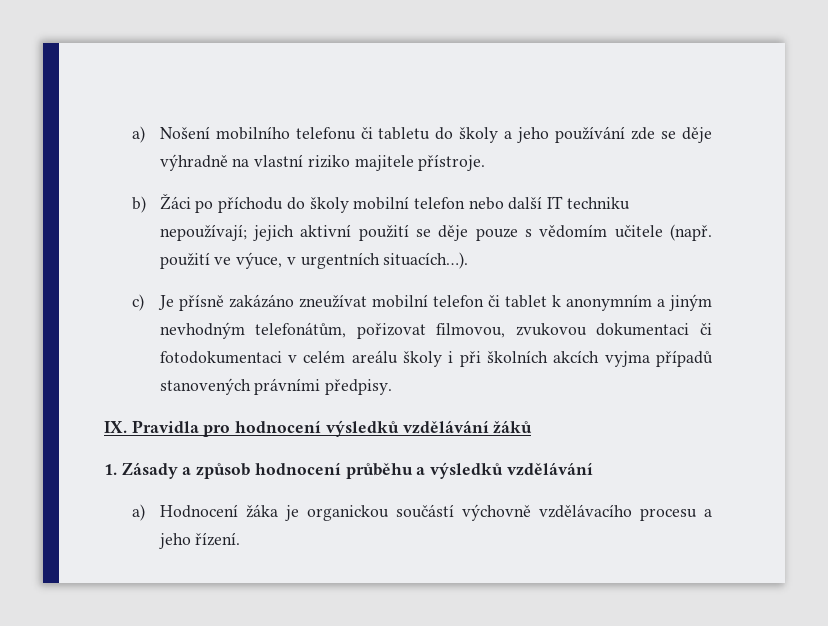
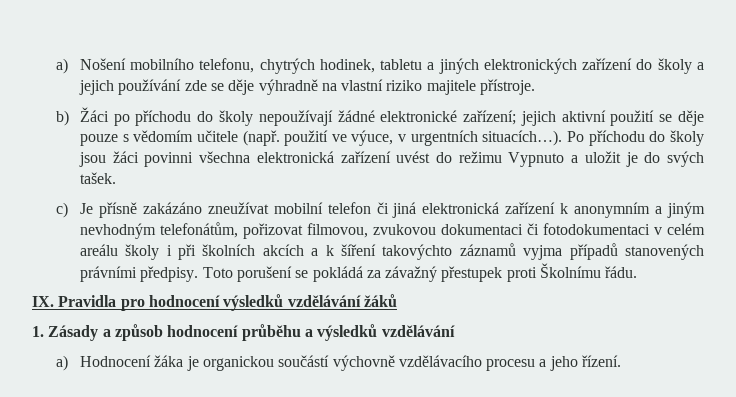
[295,127,431,140] telefonu či tabletu -> [199,58,633,74] telefonu, chytrých hodinek, tabletu a jiných elektronických zařízení
[517,127,550,143] jeho -> [78,80,114,95] jejich
[353,196,630,210] [159,224,247,241] mobilní telefon nebo další IT techniku nepoužívají; -> [258,110,517,126] nepoužívají žádné elektronické zařízení;
(469, 260) none -> [567,130,704,146] [78,151,705,167] [79,172,116,184] Po příchodu do školy jsou žáci povinni všechna elektronická zařízení uvést do režimu Vypnuto a uložit je do svých tašek.
[504,295,547,308] tablet -> [392,202,556,218] jiná elektronická zařízení
(600, 356) none -> [311,243,516,260] a k šíření takovýchto záznamů
(393, 387) none -> [202,263,638,282] Toto porušení se pokládá za závažný přestupek proti Školnímu řádu.

